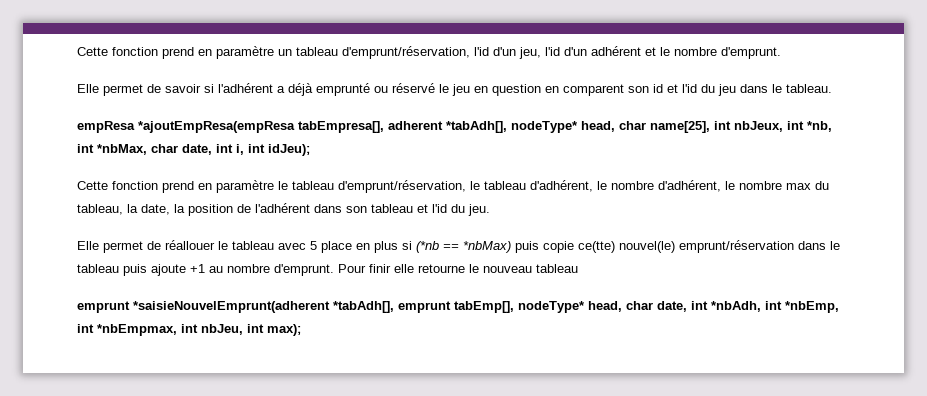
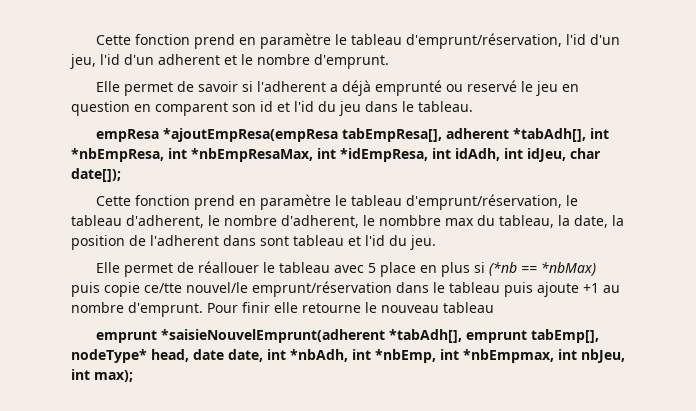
[77,46,292,59] Cette fonction prend en paramètre un -> [96,33,348,49] Cette fonction prend en paramètre le
[591,46,641,56] adhérent -> [158,54,220,65] adherent
[218,83,273,93] l'adhérent -> [257,81,327,92] l'adherent
[392,83,435,93] réservé -> [467,80,518,92] reservé
[298,121,384,133] tabEmpresa[], -> [342,128,443,142] tabEmpResa[],
[511,121,832,133] [77,144,310,156] nodeType* head, char name[25], int nbJeux, int *nb, int *nbMax, char date, int i, int idJeu); -> [590,128,610,139] [71,148,601,162] [71,168,121,182] int *nbEmpResa, int *nbEmpResaMax, int *idEmpResa, int idAdh, int idJeu, char date[]);
[530,180,782,192] d'adhérent, le nombre d'adhérent, le nombre -> [126,215,441,228] d'adherent, le nombre d'adherent, le nombbre
[255,203,367,213] l'adhérent dans son -> [150,235,289,246] l'adherent dans sont
[578,241,675,253] ce(tte) nouvel(le) -> [144,282,248,293] ce/tte nouvel/le
[626,301,653,310] char -> [193,349,224,360] date

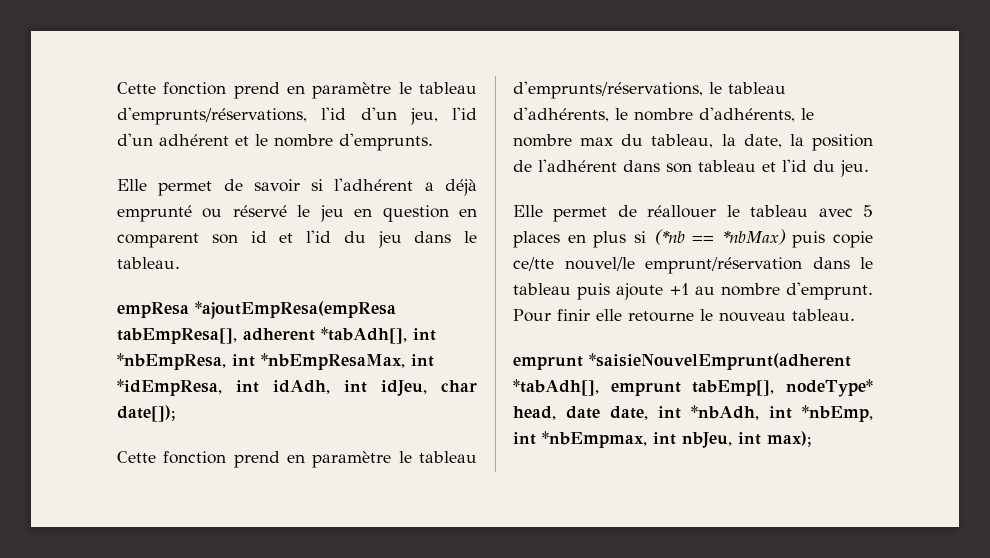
[96,33,563,49] Cette fonction prend en paramètre le tableau d'emprunt/réservation, -> [117,82,477,99] [117,107,307,125] Cette fonction prend en paramètre le tableau d'emprunts/réservations,
[158,54,220,65] adherent -> [159,134,229,146] adhérent
[314,54,389,69] d'emprunt. -> [339,133,433,151] d'emprunts.
[257,81,327,92] l'adherent -> [334,178,414,191] l'adhérent
[467,80,518,92] reservé -> [232,205,287,217] réservé
[406,194,579,210] [71,215,441,228] d'emprunt/réservation, le tableau d'adherent, le nombre d'adherent, le nombbre -> [513,81,786,99] [513,107,814,122] [513,134,572,147] d'emprunts/réservations, le tableau d'adhérents, le nombre d'adhérents, le nombre
[150,235,289,246] l'adherent dans sont -> [538,159,692,173] l'adhérent dans son
[380,262,417,277] place -> [513,231,560,248] places
[443,302,494,313] tableau -> [792,309,855,321] tableau.

